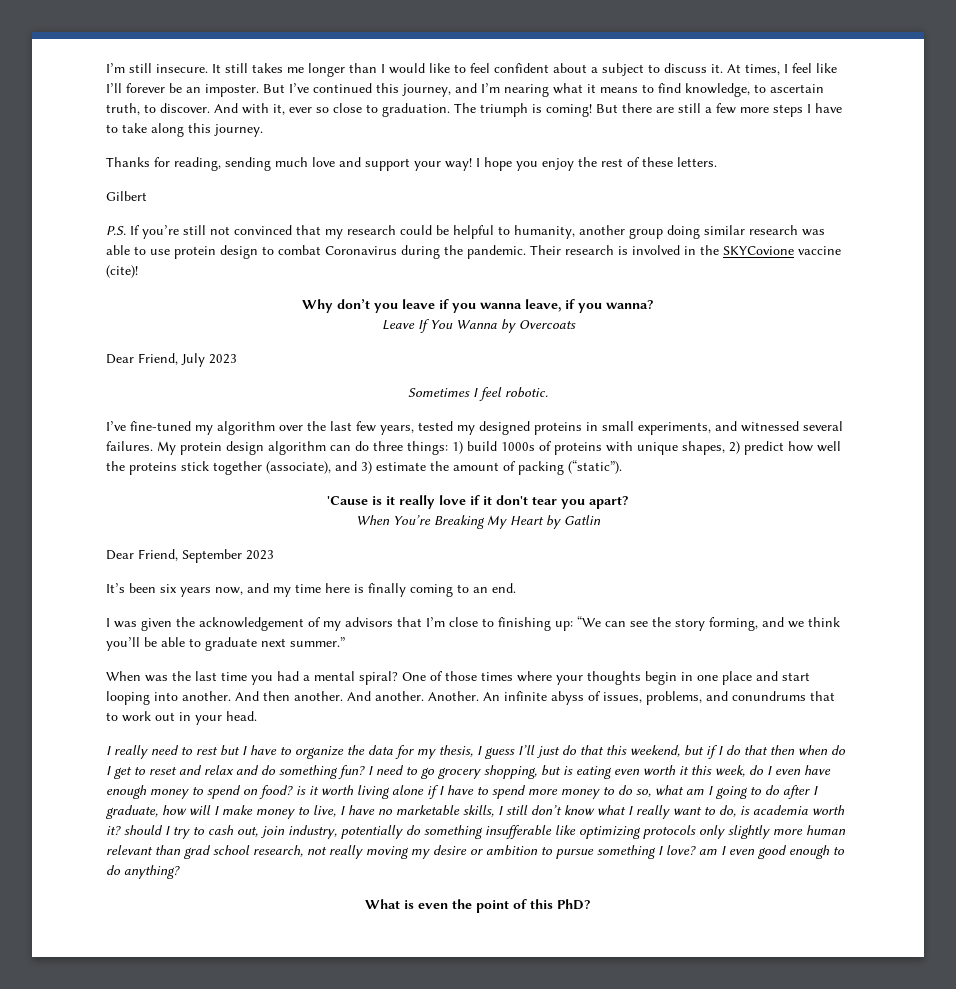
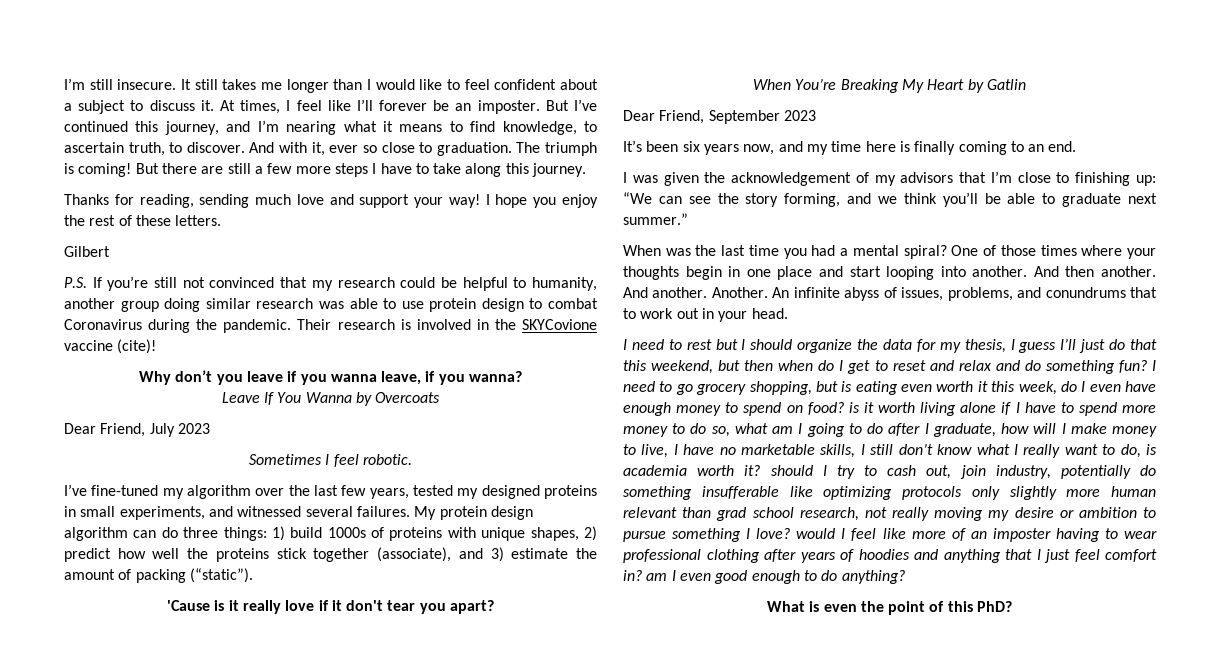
[114,745,148,759] really -> (627, 344) none
[250,745,292,755] have to -> [750,339,793,350] should
[706,745,768,759] if I do that -> (741, 365) none
(696, 850) none -> [796,528,1157,542] [623,549,1157,563] [623,570,642,581] would I feel like more of an imposter having to wear professional clothing after years of hoodies and anything that I just feel comfort in?

